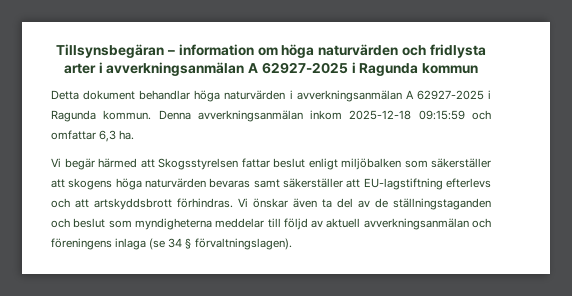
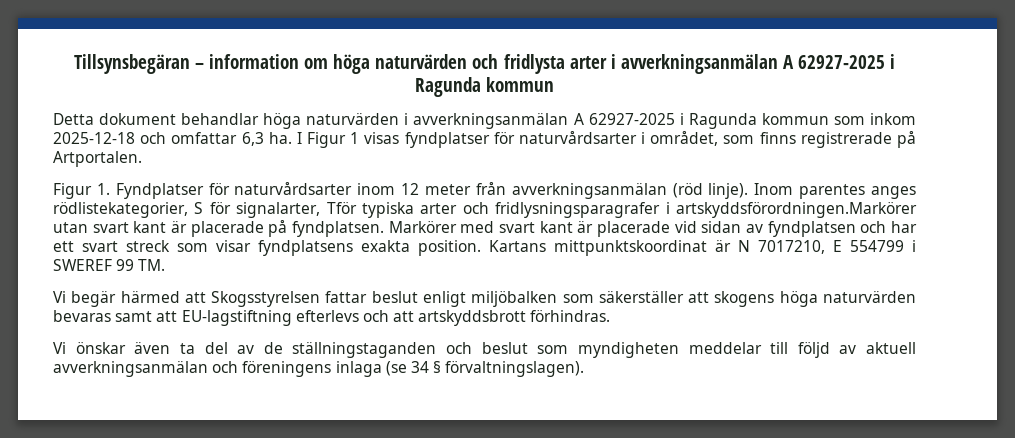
[103,110,303,122] kommun. Denna avverkningsanmälan -> [761,113,865,125] kommun som
[418,110,465,120] 09:15:59 -> (135, 138) none
(135, 135) none -> [296,131,916,148] [53,151,142,167] [53,182,916,199] [53,202,917,218] [53,220,917,237] [53,240,916,256] [53,259,166,271] I Figur 1 visas fyndplatser för naturvårdsarter i området, som finns registrerade på Artportalen. // Figur 1. Fyndplatser för naturvårdsarter inom 12 meter från avverkningsanmälan (röd linje). Inom parentes anges rödlistekategorier, S för signalarter, Tför typiska arter och fridlysningsparagrafer i artskyddsförordningen.Markörer utan svart kant är placerade på fyndplatsen. Markörer med svart kant är placerade vid sidan av fyndplatsen och har ett svart streck som visar fyndplatsens exakta position. Kartans mittpunktskoordinat är N 7017210, E 554799 i SWEREF 99 TM.
[282,178,343,188] säkerställer -> (153, 316) none
(233, 203) none -> (611, 316) //
[134,218,212,230] myndigheterna -> [577,342,679,358] myndigheten

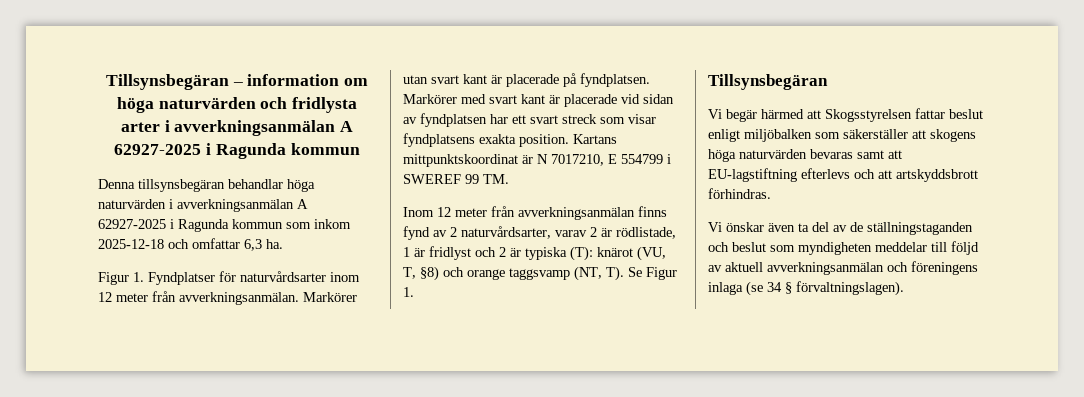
[53,113,177,125] Detta dokument -> [98,179,225,192] Denna tillsynsbegäran
[296,131,916,148] [53,151,142,167] I Figur 1 visas fyndplatser för naturvårdsarter i området, som finns registrerade på Artportalen. -> (283, 244) none
[511,183,916,199] [53,202,917,218] avverkningsanmälan (röd linje). Inom parentes anges rödlistekategorier, S för signalarter, Tför typiska arter och fridlysningsparagrafer i artskyddsförordningen.Markörer -> [179,292,357,305] avverkningsanmälan. Markörer
[860,221,887,233] och -> (487, 120) none
(166, 265) none -> [403,206,667,220] [403,226,676,240] [403,246,666,261] [403,266,677,281] [403,287,414,297] [708,74,828,90] // Inom 12 meter från avverkningsanmälan finns fynd av 2 naturvårdsarter, varav 2 är rödlistade, 1 är fridlyst och 2 är typiska (T): knärot (VU, T, §8) och orange taggsvamp (NT, T). Se Figur 1. // Tillsynsbegäran

